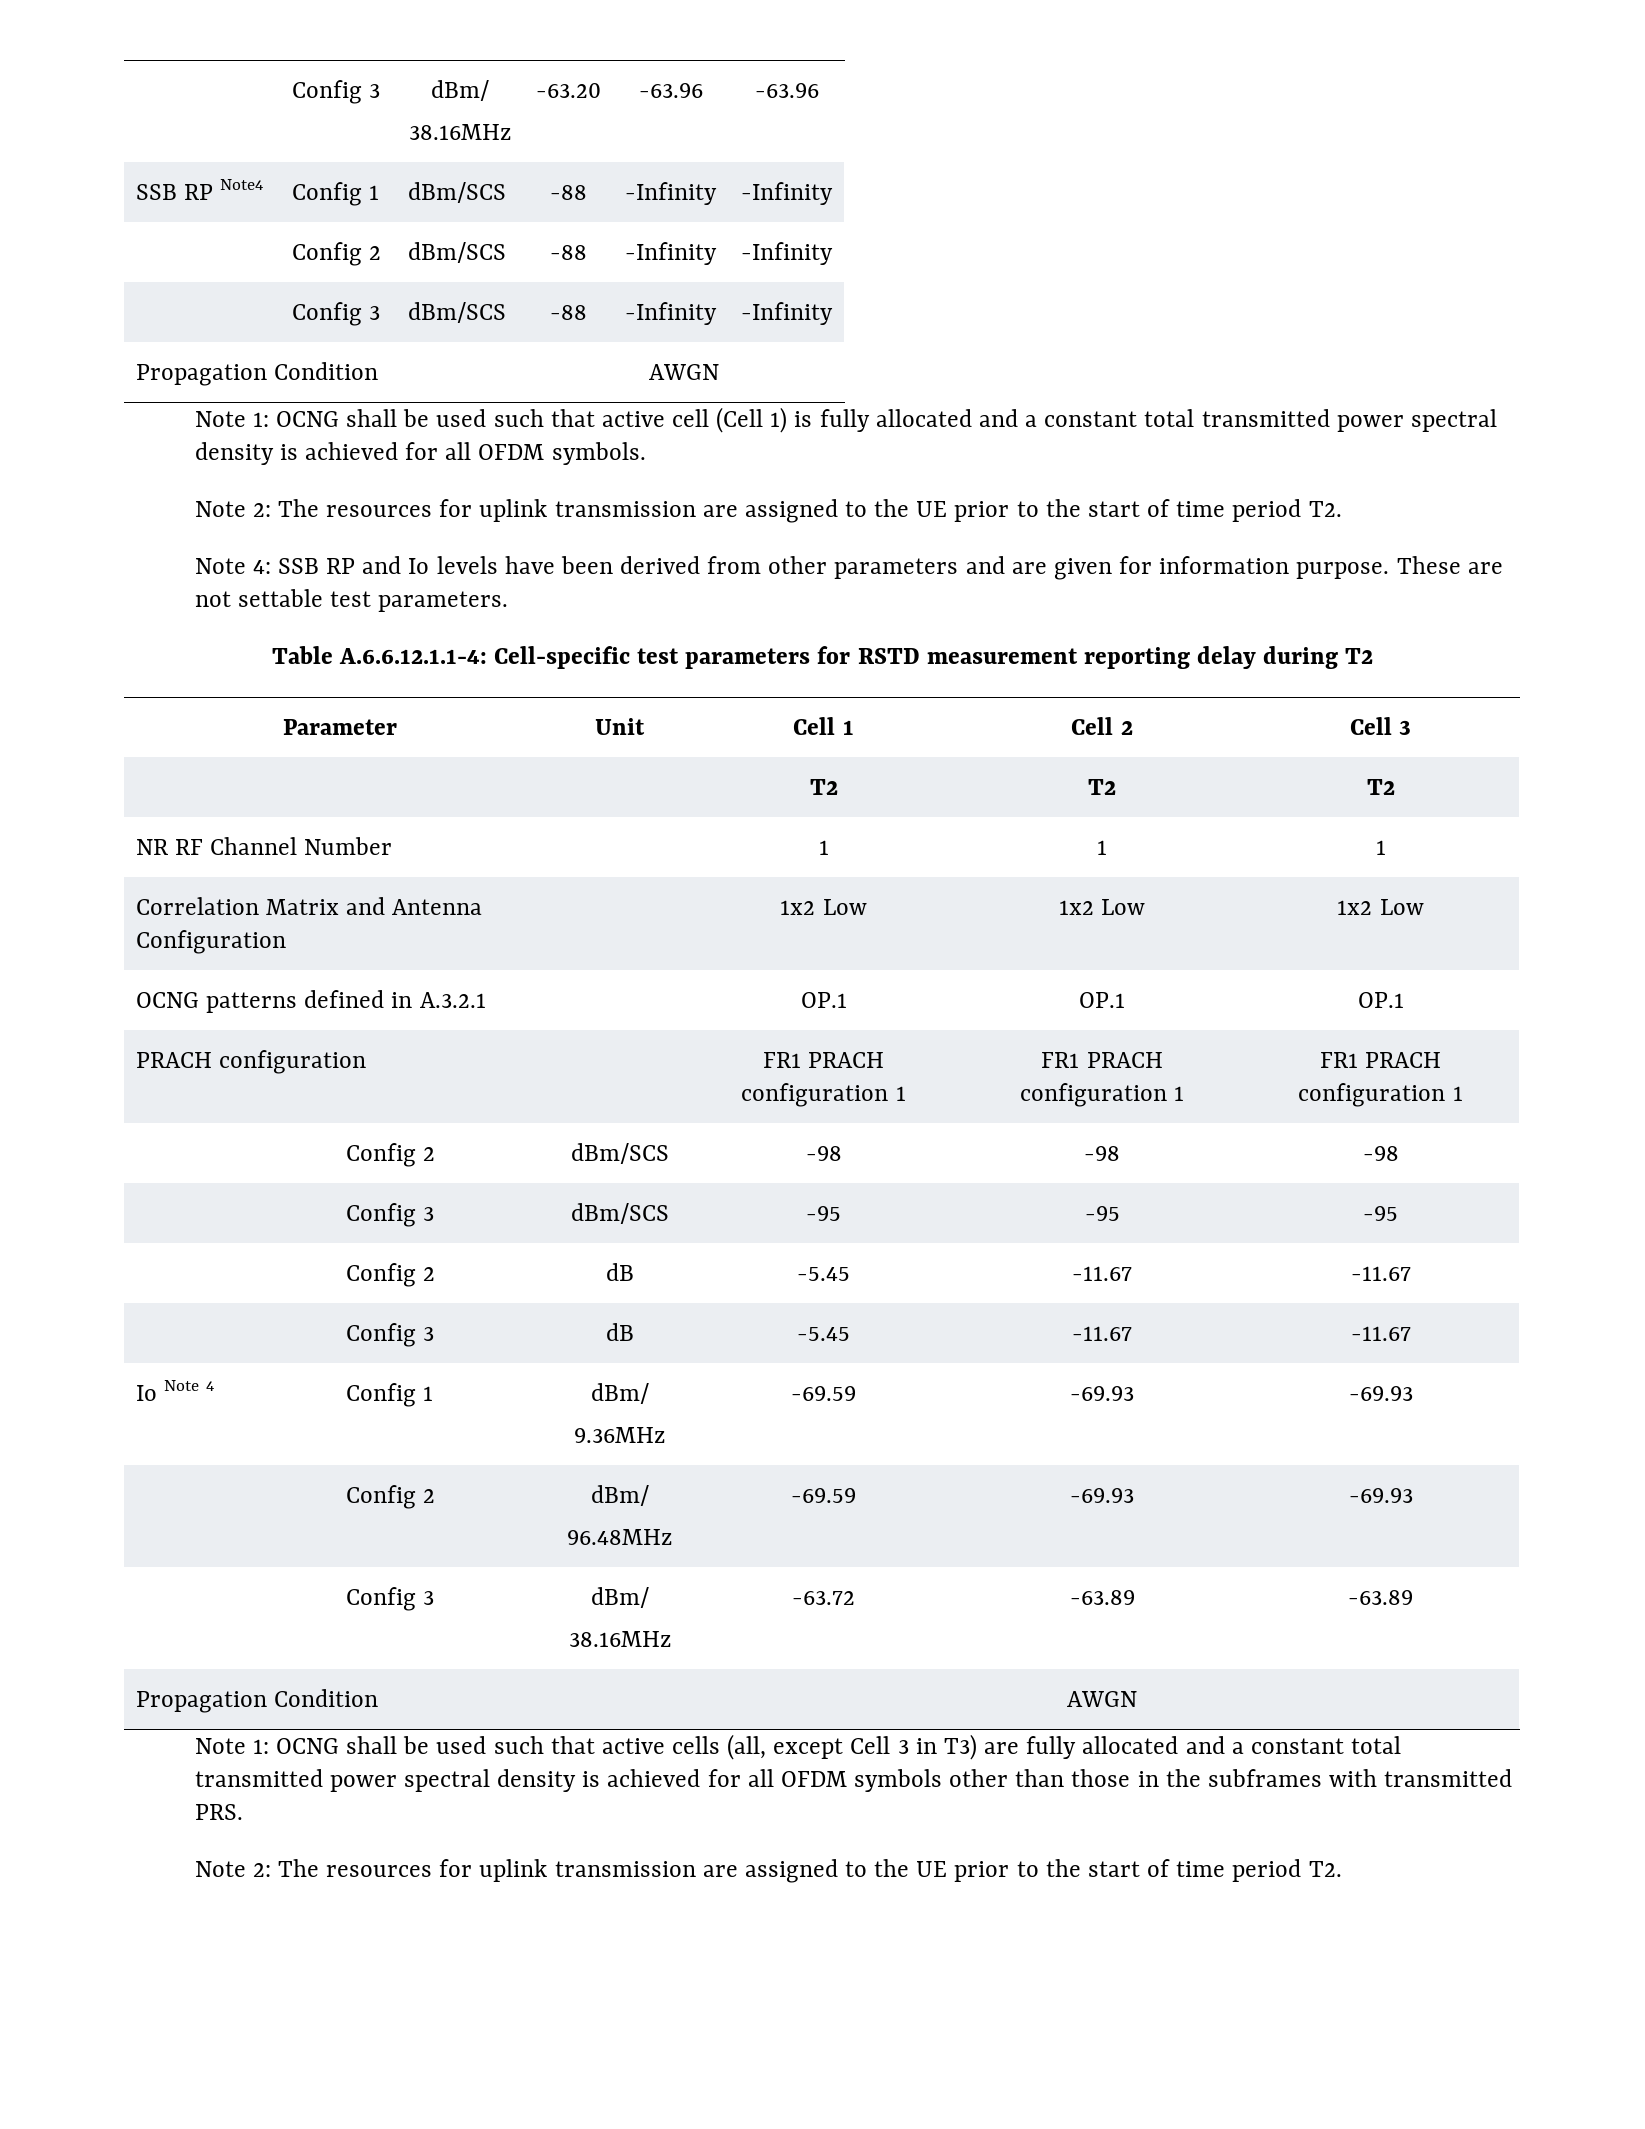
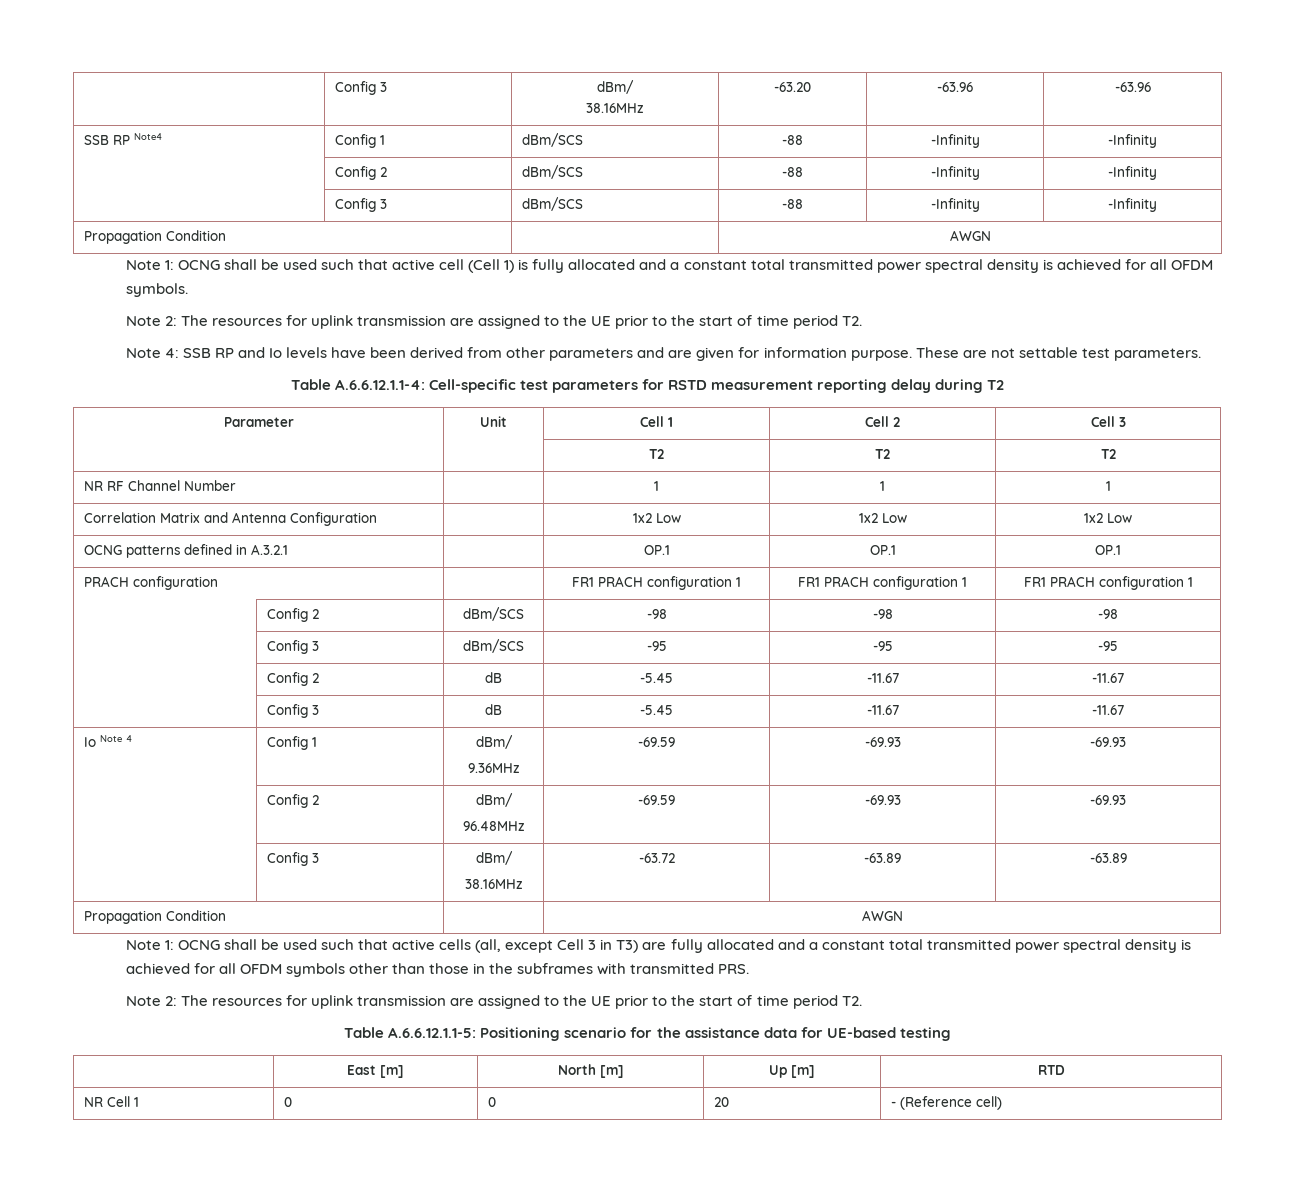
(1342, 1869) none -> [344,1027,951,1041] [347,1065,404,1078] [557,1064,624,1078] [768,1065,815,1078] [1037,1065,1065,1075] [84,1096,140,1107] [284,1097,293,1107] [488,1097,497,1107] [714,1097,730,1107] [891,1096,1003,1110] // Table A.6.6.12.1.1-5: Positioning scenario for the assistance data for UE-based testing // | East [m] | North [m] | Up [m] | RTD // NR Cell 1 | 0 | 0 | 20 | - (Reference cell)

